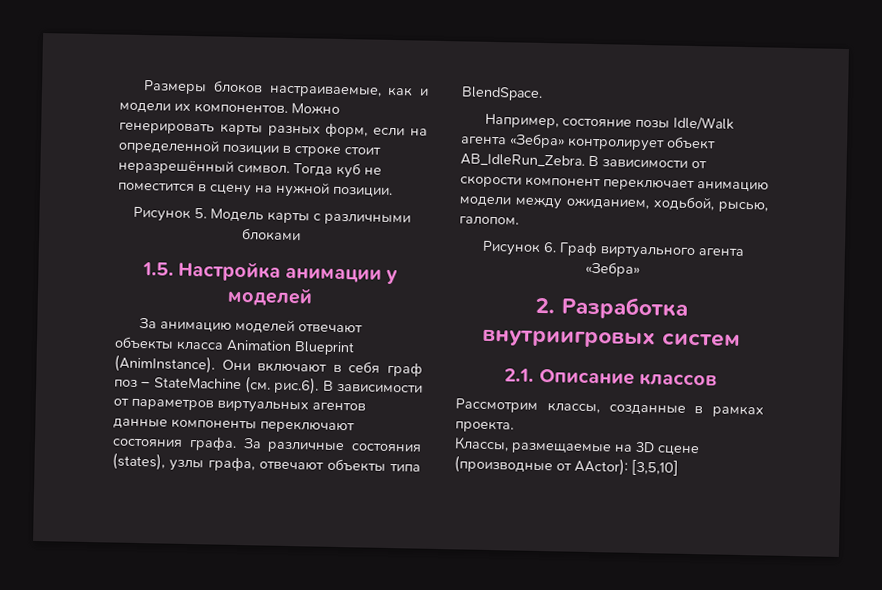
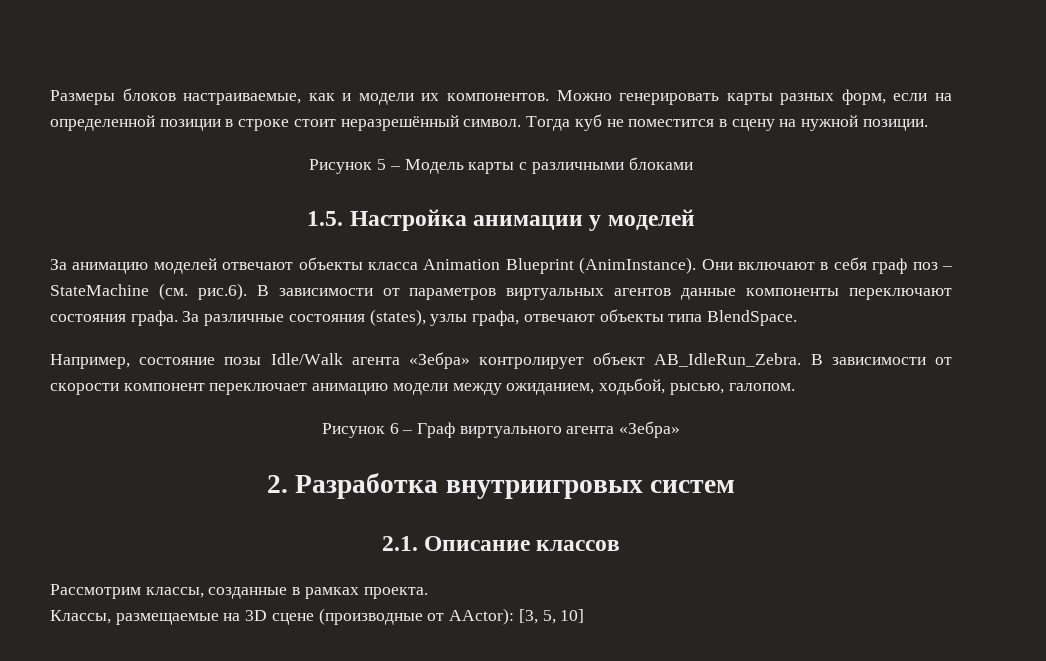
[193,208,207,219] 5. -> [377,159,400,170] 5 –
[542,242,557,253] 6. -> [389,423,413,434] 6 –
[631,459,679,476] [3,5,10] -> [518,609,585,624] [3, 5, 10]

